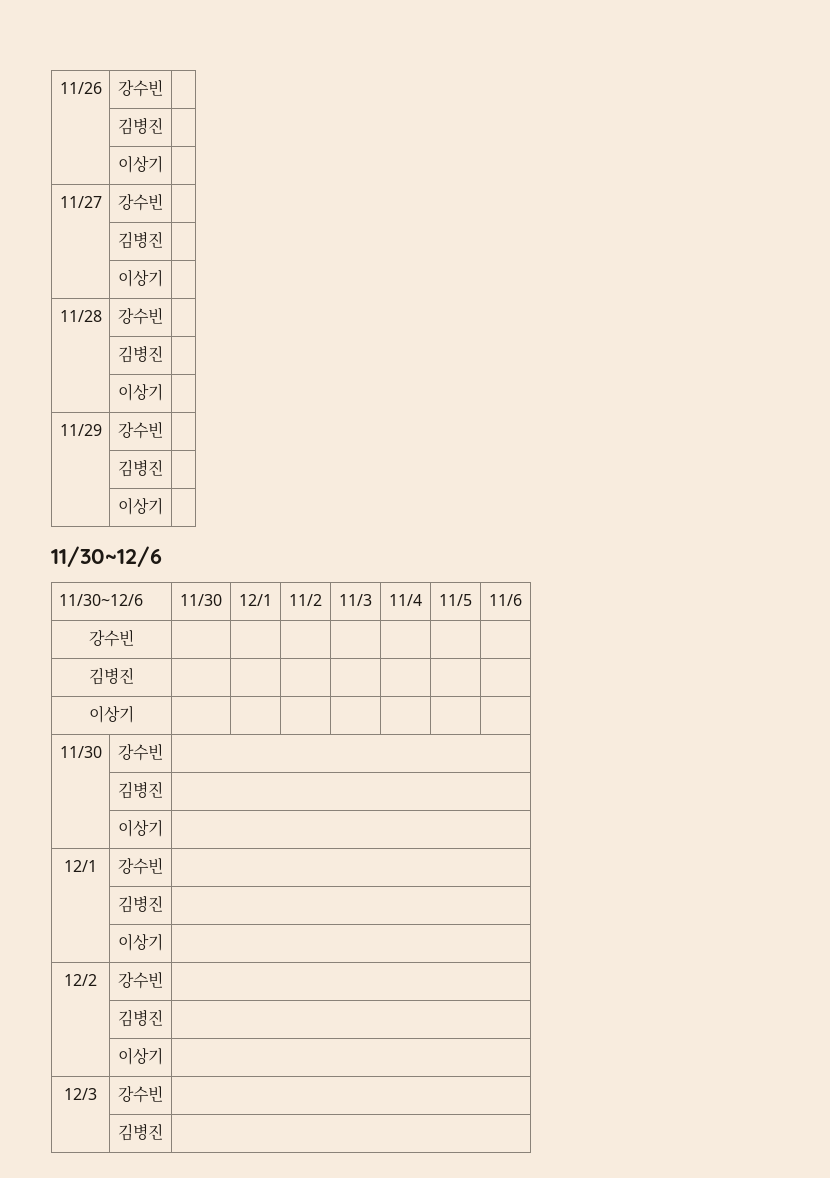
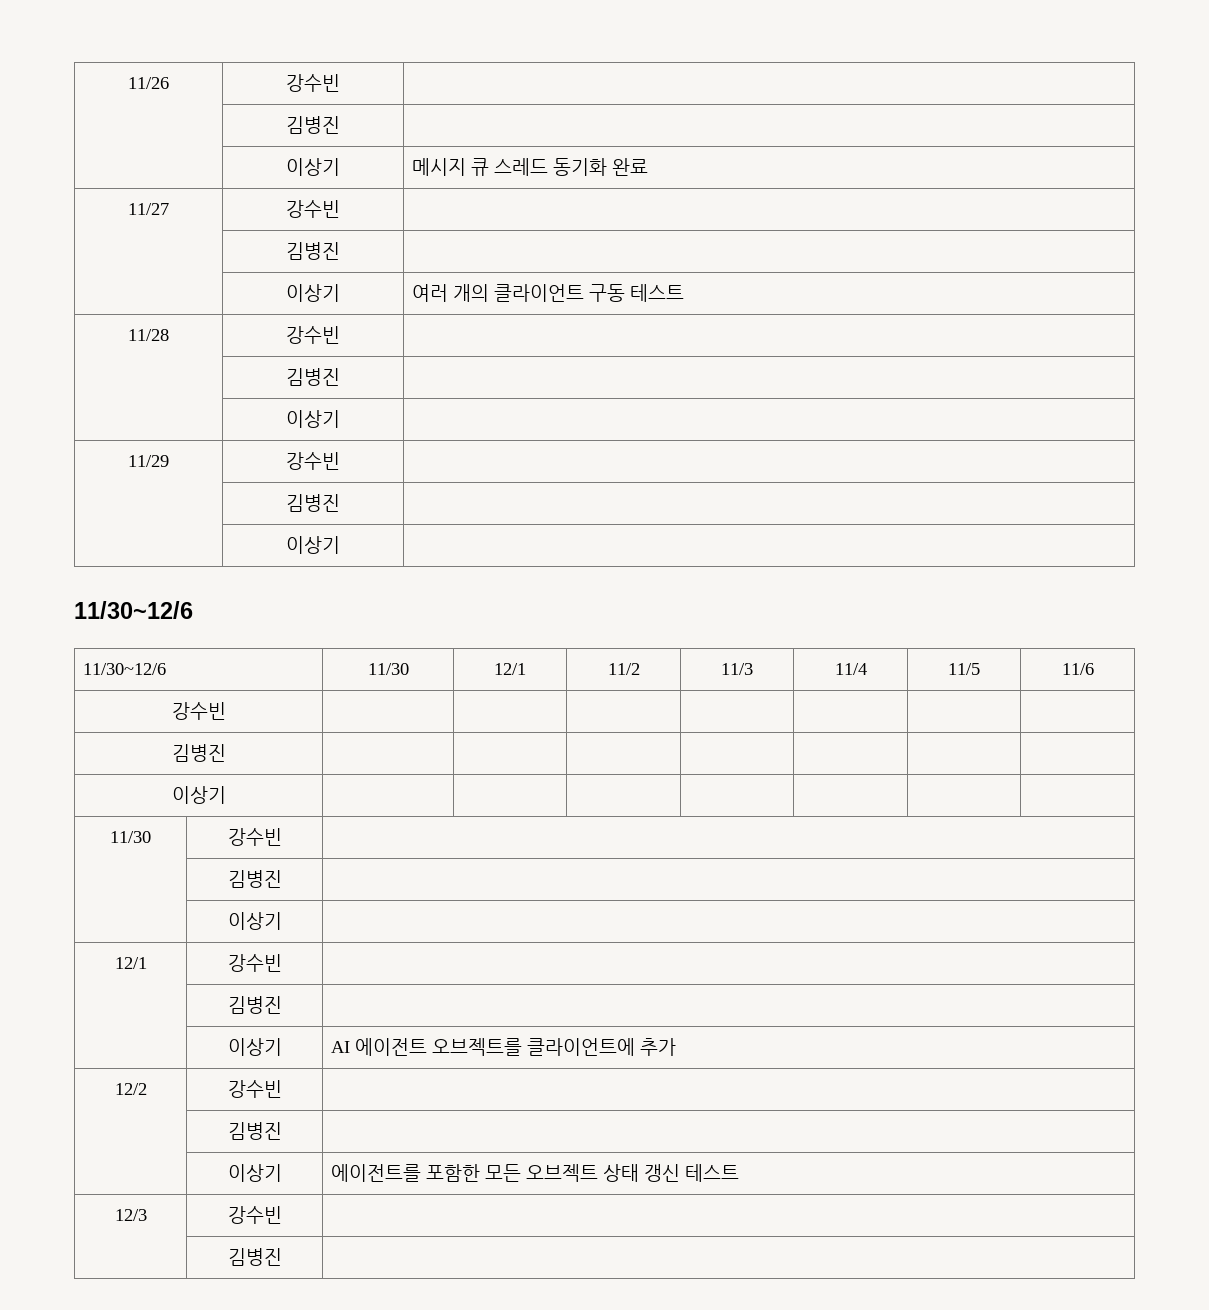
(163, 164) none -> [412,158,649,176] 메시지 큐 스레드 동기화 완료
(163, 278) none -> [412,284,685,302] 여러 개의 클라이언트 구동 테스트
(163, 942) none -> [331,1038,677,1056] AI 에이전트 오브젝트를 클라이언트에 추가
(163, 1056) none -> [331,1164,740,1182] 에이전트를 포함한 모든 오브젝트 상태 갱신 테스트

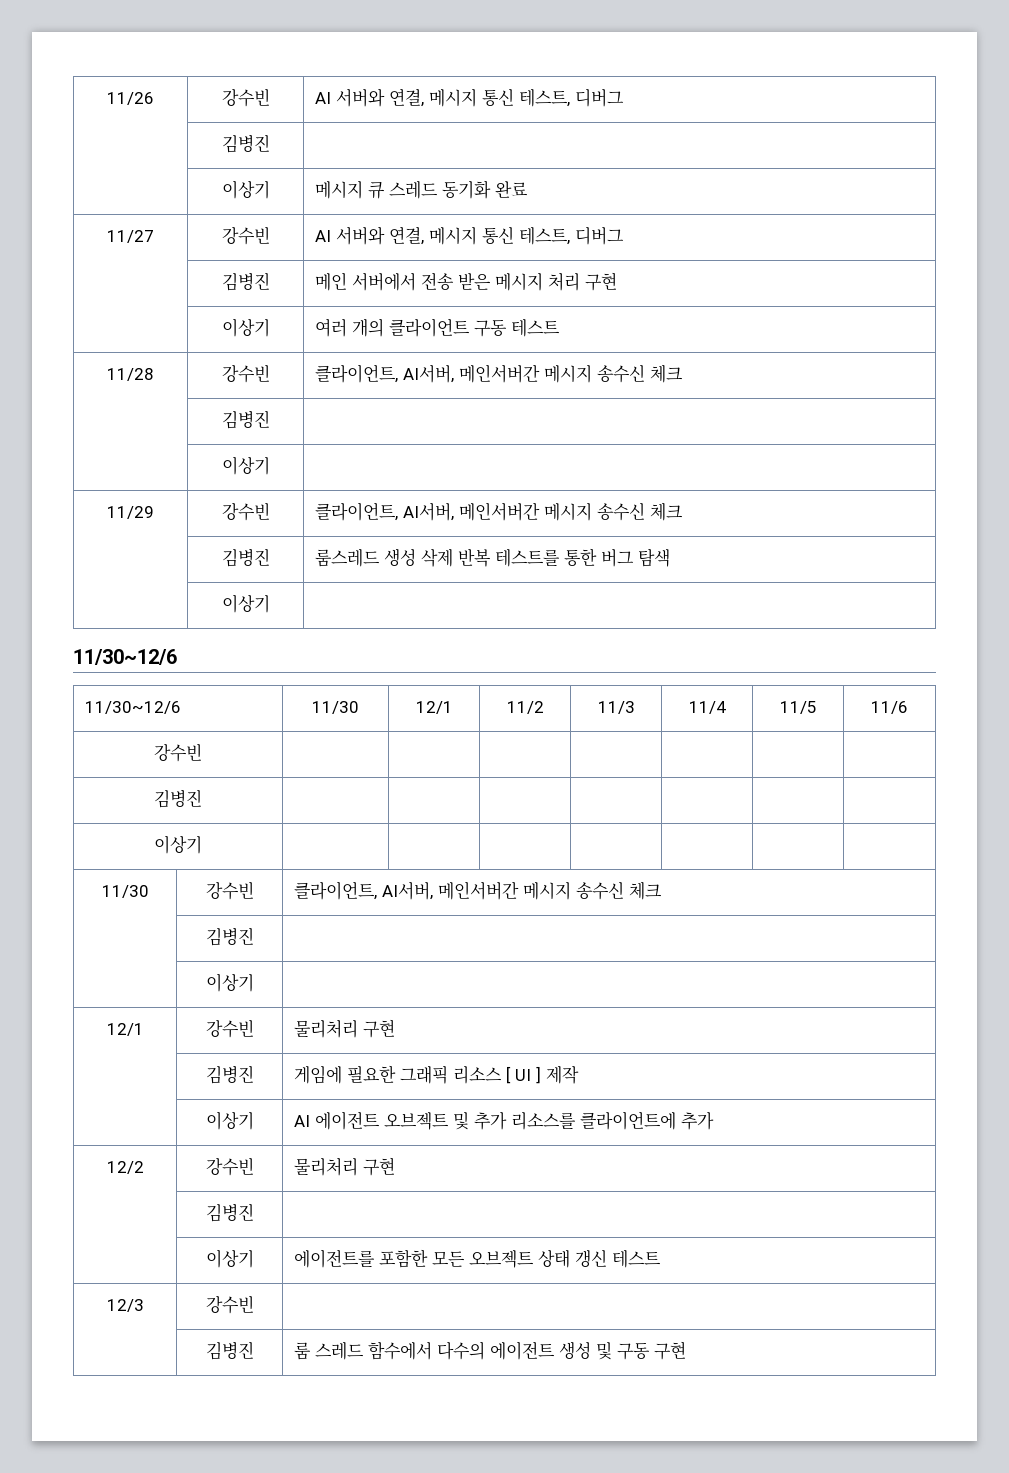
(340, 83) none -> [314,88,624,107] AI 서버와 연결, 메시지 통신 테스트, 디버그
[286,242,340,260] // | 김병진 | -> [314,226,624,245] [221,272,270,291] [314,272,617,291] AI 서버와 연결, 메시지 통신 테스트, 디버그 // | 김병진 | 메인 서버에서 전송 받은 메시지 처리 구현
[286,368,340,386] [286,410,340,428] [128,455,169,467] [286,452,340,470] [286,494,340,512] // | 김병진 | // | 이상기 | // 11/29 | 강수빈 | // | 김병진 | -> [314,364,683,383] [221,410,270,429] [221,456,270,475] [107,506,154,519] [221,503,270,521] [314,502,683,521] [221,548,270,567] [314,548,670,567] 클라이언트, AI서버, 메인서버간 메시지 송수신 체크 // | 김병진 | // | 이상기 | // 11/29 | 강수빈 | 클라이언트, AI서버, 메인서버간 메시지 송수신 체크 // | 김병진 | 룸스레드 생성 삭제 반복 테스트를 통한 버그 탐색
(282, 837) none -> [293,881,662,900] 클라이언트, AI서버, 메인서버간 메시지 송수신 체크
[227,996,282,1014] // | 김병진 | -> [293,1019,395,1038] [205,1065,254,1084] [293,1065,579,1084] 물리처리 구현 // | 김병진 | 게임에 필요한 그래픽 리소스 [ UI ] 제작
[432,1038,523,1056] 오브젝트를 -> [383,1112,576,1130] 오브젝트 및 추가 리소스를
(282, 1089) none -> [293,1157,395,1176] 물리처리 구현
(282, 1257) none -> [293,1341,686,1360] 룸 스레드 함수에서 다수의 에이전트 생성 및 구동 구현

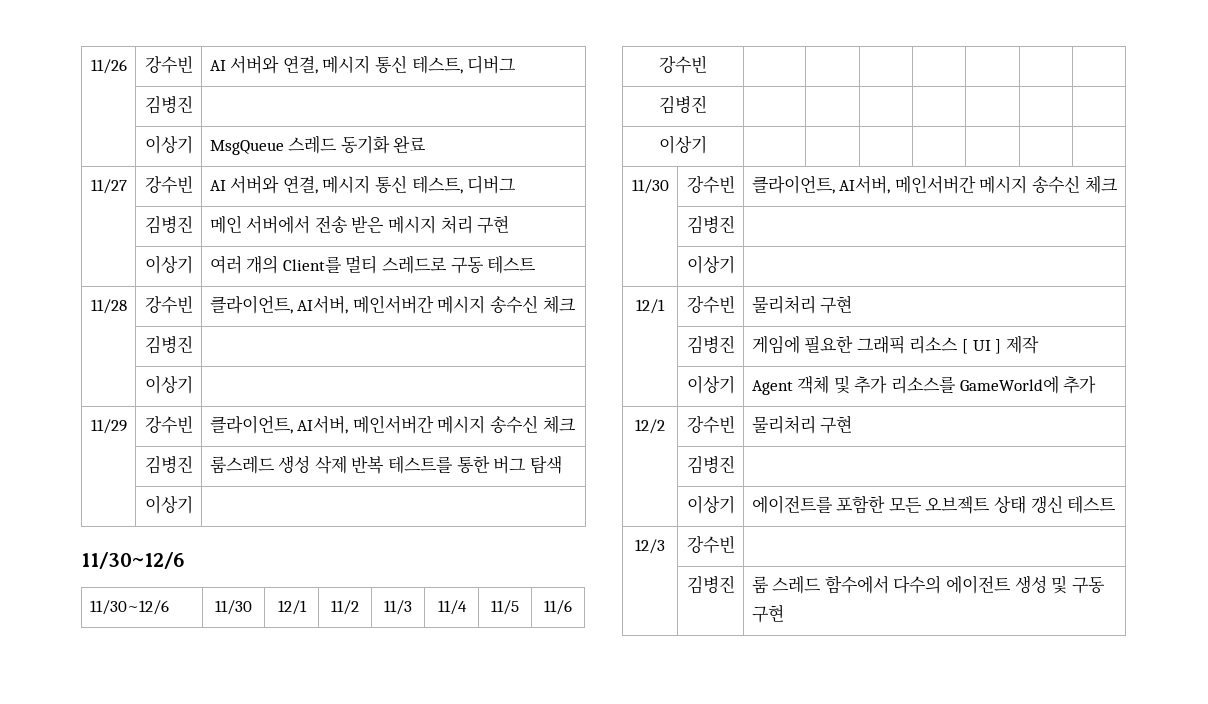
[314,181,385,199] 메시지 큐 -> [209,140,284,155] MsgQueue
[388,318,470,337] 클라이언트 -> [282,255,447,274] Client를 멀티 스레드로
[293,1111,449,1130] AI 에이전트 오브젝트 -> [751,375,830,395] Agent 객체
[579,1111,676,1130] 클라이언트에 -> [959,376,1059,394] GameWorld에

